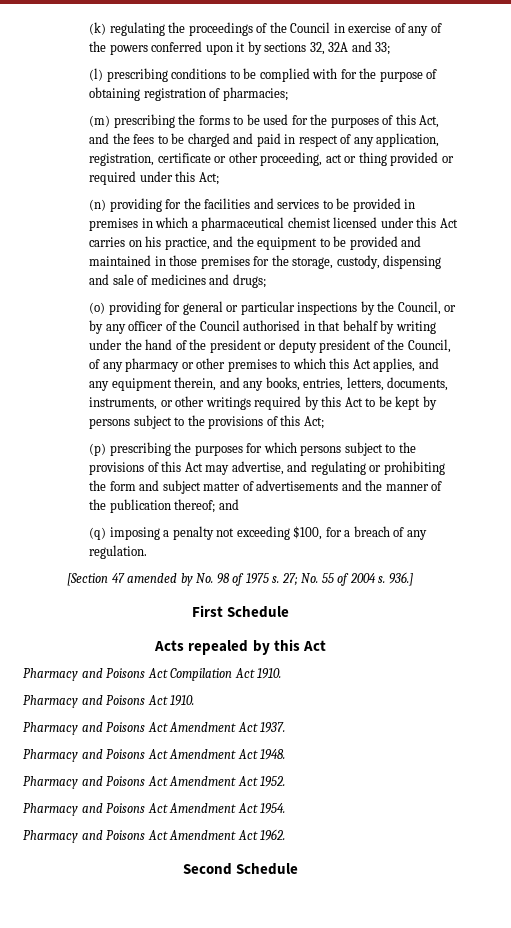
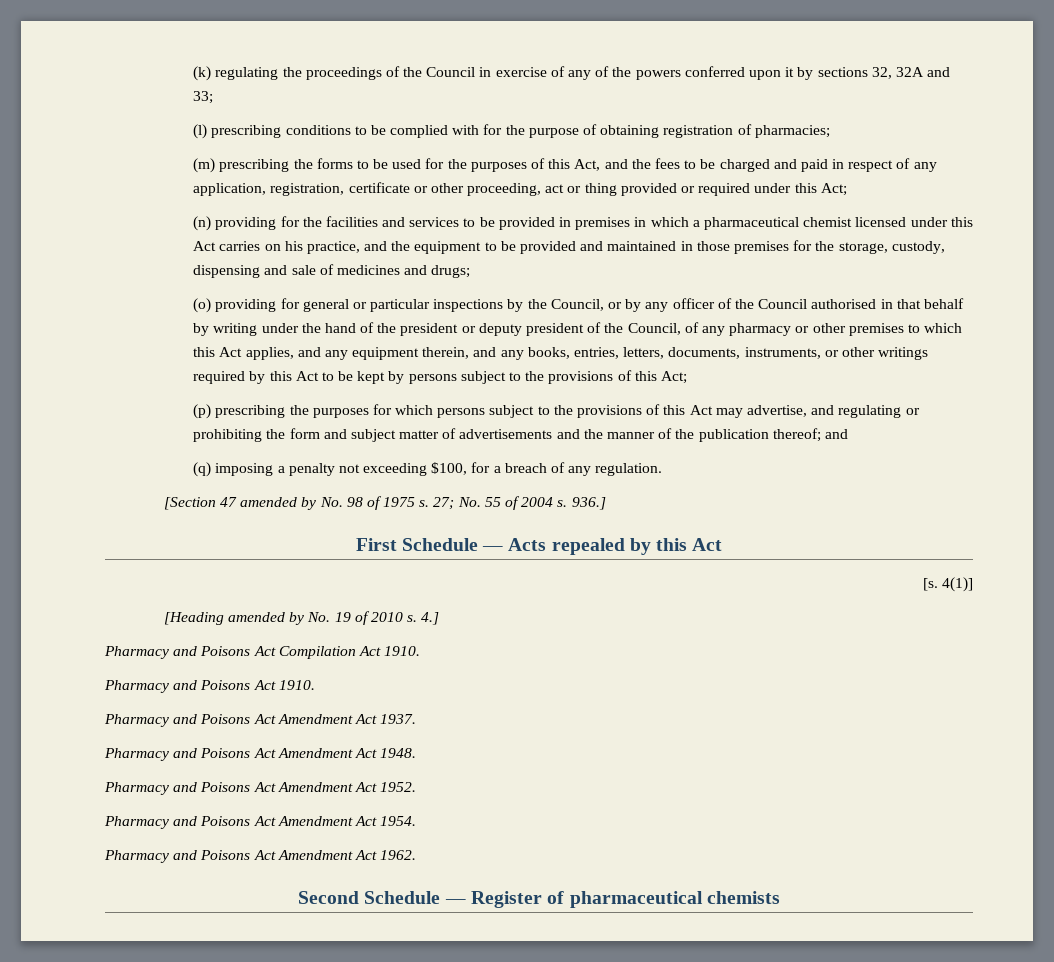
(290, 612) // -> [482,546,504,551] —
(326, 645) none -> [922,577,973,592] [163,611,440,625] // [s. 4(1)] // [Heading amended by No. 19 of 2010 s. 4.]
(299, 869) none -> [444,891,780,908] — Register of pharmaceutical chemists

